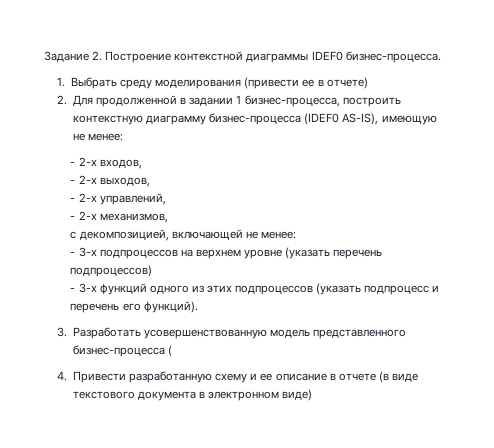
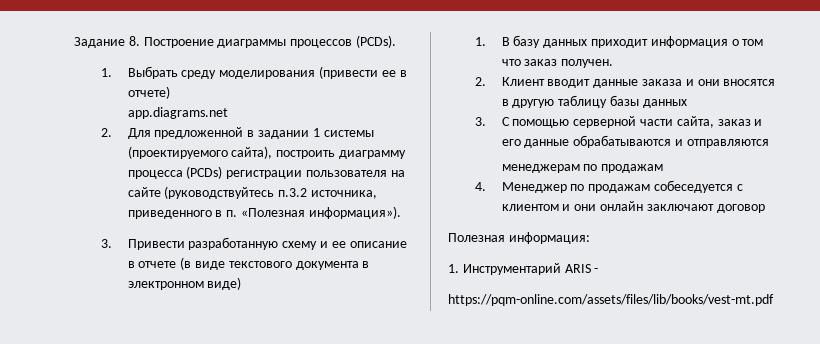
[92,51,441,63] 2. Построение контекстной диаграммы IDEF0 бизнес-процесса. -> [128,35,396,48] 8. Построение диаграммы процессов (PCDs).
(368, 83) none -> [127,107,228,119] // app.diagrams.net
[96,95,178,107] продолженной -> [154,127,244,139] предложенной
[244,95,401,107] [72,113,437,125] [72,133,124,141] [70,157,142,169] [70,175,150,187] [70,193,166,205] [70,211,168,223] [70,229,296,241] [70,247,383,259] [70,265,153,277] [70,283,440,295] [70,301,198,313] [57,327,407,339] [72,345,173,357] [57,371,68,381] бизнес-процесса, построить контекстную диаграмму бизнес-процесса (IDEF0 AS-IS), имеющую не менее: // - 2-х входов, // - 2-х выходов, // - 2-х управлений, // - 2-х механизмов, // с декомпозицией, включающей не менее: // - 3-х подпроцессов на верхнем уровне (указать перечень подпроцессов) // - 3-х функций одного из этих подпроцессов (указать подпроцесс и перечень его функций). // 3. Разработать усовершенствованную модель представленного бизнес-процесса ( // 4. -> [323,130,374,137] [127,146,406,159] [127,166,405,179] [127,186,377,199] [127,206,401,219] [100,239,112,248] системы (проектируемого сайта), построить диаграмму процесса (PCDs) регистрации пользователя на сайте (руководствуйтесь п.3.2 источника, приведенного в п. «Полезная информация»). // 3.
(313, 395) none -> [474,35,764,48] [501,59,614,68] [474,77,776,88] [501,95,687,108] [474,116,763,128] [501,135,769,148] [501,164,664,173] [474,180,743,193] [501,201,765,213] [448,232,590,244] [448,263,599,275] [448,294,774,306] // 1. В базу данных приходит информация о том что заказ получен. // 2. Клиент вводит данные заказа и они вносятся в другую таблицу базы данных // 3. С помощью серверной части сайта, заказ и его данные обрабатываются и отправляются // менеджерам по продажам // 4. Менеджер по продажам собеседуется с клиентом и они онлайн заключают договор // Полезная информация: // 1. Инструментарий ARIS - // https://pqm-online.com/assets/files/lib/books/vest-mt.pdf

